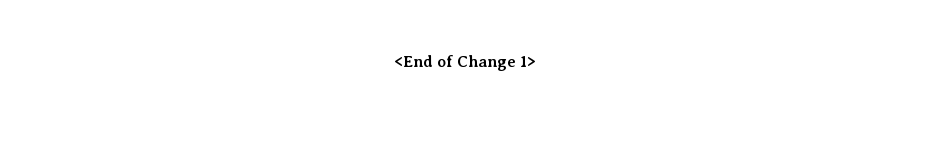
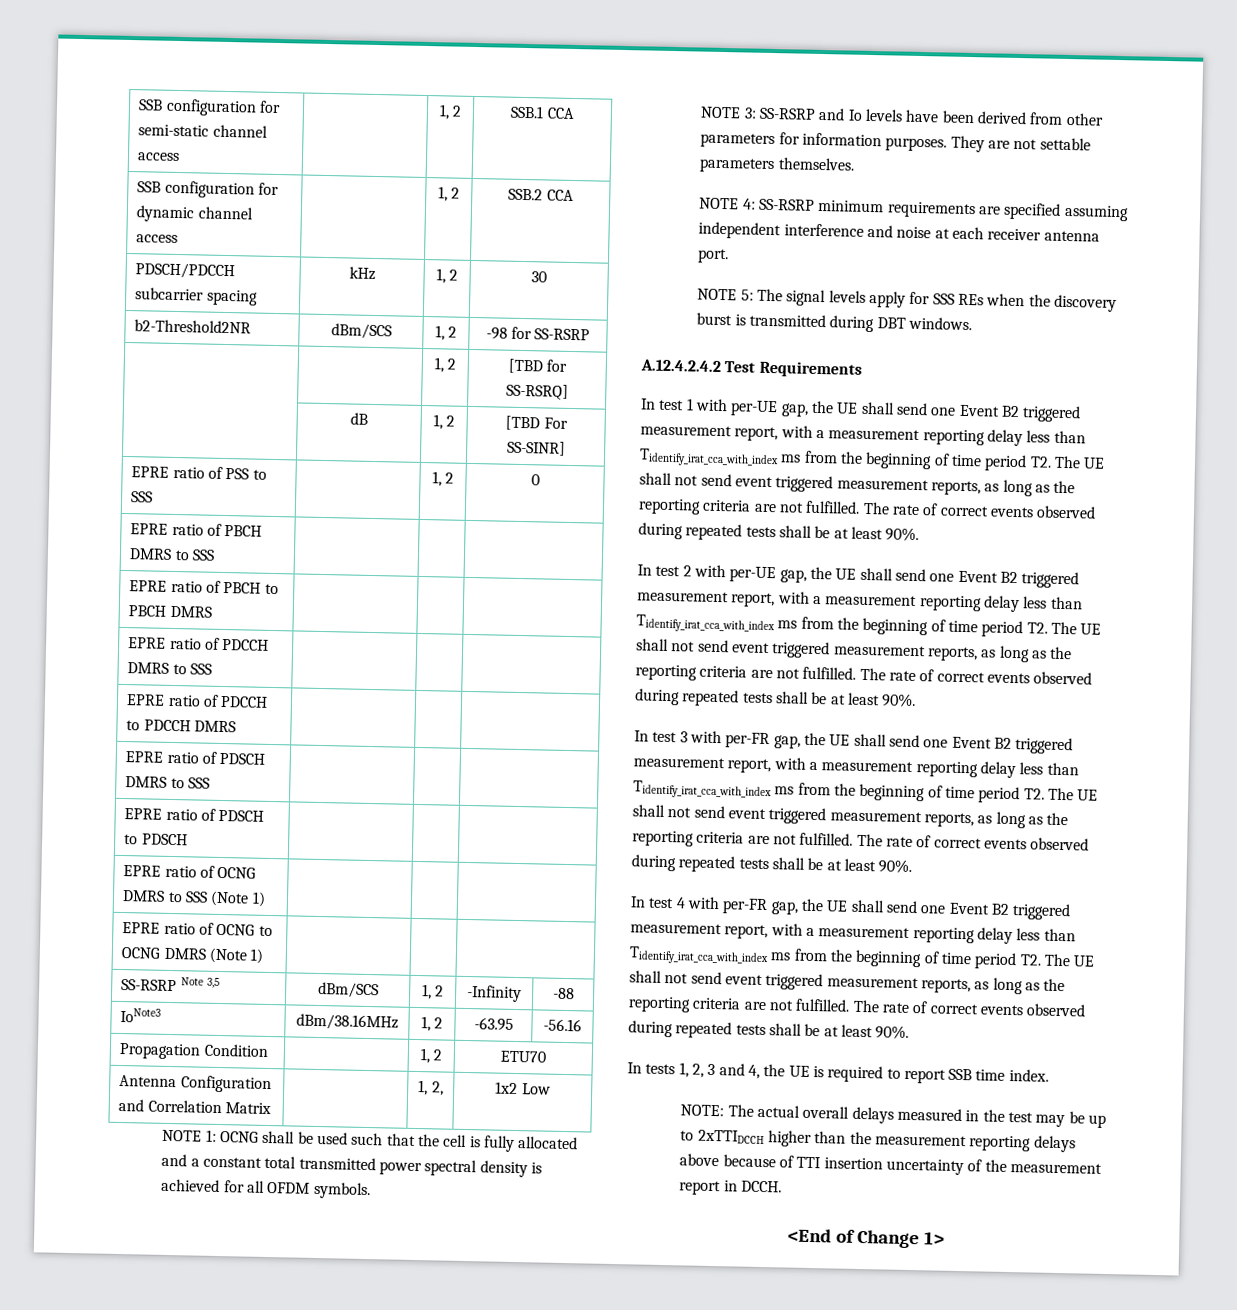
(393, 61) none -> [138,98,281,117] [138,124,268,138] [137,152,181,162] [438,104,463,120] [510,105,575,119] [137,180,279,199] [136,205,253,223] [136,234,179,244] [437,186,461,202] [508,188,574,201] [135,262,236,280] [135,287,258,306] [348,266,376,281] [435,268,459,284] [531,271,547,283] [134,319,252,334] [330,323,392,340] [434,325,458,341] [485,326,591,341] [433,357,457,373] [507,358,568,374] [505,383,569,400] [350,412,368,425] [432,414,456,430] [505,415,568,431] [506,440,566,456] [131,466,267,480] [130,491,154,503] [431,471,455,487] [530,474,540,486] [130,523,263,537] [129,548,215,561] [129,580,279,595] [128,605,212,618] [128,637,270,651] [127,662,212,675] [126,694,269,708] [126,719,236,733] [125,751,266,765] [125,776,210,789] [124,808,265,822] [124,833,188,846] [123,865,257,879] [122,890,266,907] [122,922,273,937] [121,947,264,964] [121,977,220,992] [317,981,379,999] [420,984,445,1000] [466,985,522,1003] [552,987,575,1000] [120,1007,162,1023] [295,1013,399,1031] [420,1016,444,1032] [473,1017,514,1031] [543,1018,582,1032] [119,1042,269,1060] [419,1048,443,1064] [500,1050,546,1063] [119,1074,272,1094] [118,1098,271,1115] [418,1080,444,1096] [495,1081,551,1095] [162,1129,579,1152] [161,1153,542,1178] [161,1178,371,1200] [700,106,1104,126] [700,132,1091,153] [699,157,855,174] [699,197,1129,222] [698,221,1100,242] [697,248,730,264] [697,288,1117,313] [696,312,972,333] [640,359,862,378] [640,398,1082,423] [640,424,1086,447] [639,448,1106,472] [639,472,1076,497] [638,498,1097,519] [638,522,920,542] [637,564,1080,589] [637,590,1083,613] [636,614,1102,638] [636,638,1073,663] [635,664,1093,685] [635,688,917,708] [634,730,1074,755] [633,756,1079,779] [633,780,1099,804] [632,804,1069,829] [632,830,1090,851] [631,854,913,873] [630,896,1072,921] [630,922,1076,945] [629,946,1096,970] [629,970,1066,995] [628,996,1087,1017] [628,1020,910,1039] [627,1062,1049,1084] [680,1104,1106,1128] [680,1129,1076,1153] [679,1153,1102,1176] [679,1180,783,1196] SSB configuration for semi-static channel access | | 1, 2 | SSB.1 CCA // SSB configuration for dynamic channel access | | 1, 2 | SSB.2 CCA // PDSCH/PDCCH subcarrier spacing | kHz | 1, 2 | 30 // b2-Threshold2NR | dBm/SCS | 1, 2 | -98 for SS-RSRP // | | 1, 2 | [TBD for SS-RSRQ] // | dB | 1, 2 | [TBD For SS-SINR] // EPRE ratio of PSS to SSS | | 1, 2 | 0 // EPRE ratio of PBCH DMRS to SSS | | | // EPRE ratio of PBCH to PBCH DMRS | | | // EPRE ratio of PDCCH DMRS to SSS | | | // EPRE ratio of PDCCH to PDCCH DMRS | | | // EPRE ratio of PDSCH DMRS to SSS | | | // EPRE ratio of PDSCH to PDSCH | | | // EPRE ratio of OCNG DMRS to SSS (Note 1) | | | // EPRE ratio of OCNG to OCNG DMRS (Note 1) | | | // SS-RSRP Note 3,5 | dBm/SCS | 1, 2 | -Infinity | -88 // IoNote3 | dBm/38.16MHz | 1, 2 | -63.95 | -56.16 // Propagation Condition | | 1, 2 | ETU70 // Antenna Configuration and Correlation Matrix | | 1, 2, | 1x2 Low // NOTE 1: OCNG shall be used such that the cell is fully allocated and a constant total transmitted power spectral density is achieved for all OFDM symbols. // NOTE 3: SS-RSRP and Io levels have been derived from other parameters for information purposes. They are not settable parameters themselves. // NOTE 4: SS-RSRP minimum requirements are specified assuming independent interference and noise at each receiver antenna port. // NOTE 5: The signal levels apply for SSS REs when the discovery burst is transmitted during DBT windows. // A.12.4.2.4.2 Test Requirements // In test 1 with per-UE gap, the UE shall send one Event B2 triggered measurement report, with a measurement reporting delay less than Tidentify_irat_cca_with_index ms from the beginning of time period T2. The UE shall not send event triggered measurement reports, as long as the reporting criteria are not fulfilled. The rate of correct events observed during repeated tests shall be at least 90%. // In test 2 with per-UE gap, the UE shall send one Event B2 triggered measurement report, with a measurement reporting delay less than Tidentify_irat_cca_with_index ms from the beginning of time period T2. The UE shall not send event triggered measurement reports, as long as the reporting criteria are not fulfilled. The rate of correct events observed during repeated tests shall be at least 90%. // In test 3 with per-FR gap, the UE shall send one Event B2 triggered measurement report, with a measurement reporting delay less than Tidentify_irat_cca_with_index ms from the beginning of time period T2. The UE shall not send event triggered measurement reports, as long as the reporting criteria are not fulfilled. The rate of correct events observed during repeated tests shall be at least 90%. // In test 4 with per-FR gap, the UE shall send one Event B2 triggered measurement report, with a measurement reporting delay less than Tidentify_irat_cca_with_index ms from the beginning of time period T2. The UE shall not send event triggered measurement reports, as long as the reporting criteria are not fulfilled. The rate of correct events observed during repeated tests shall be at least 90%. // In tests 1, 2, 3 and 4, the UE is required to report SSB time index. // NOTE: The actual overall delays measured in the test may be up to 2xTTIDCCH higher than the measurement reporting delays above because of TTI insertion uncertainty of the measurement report in DCCH. //

